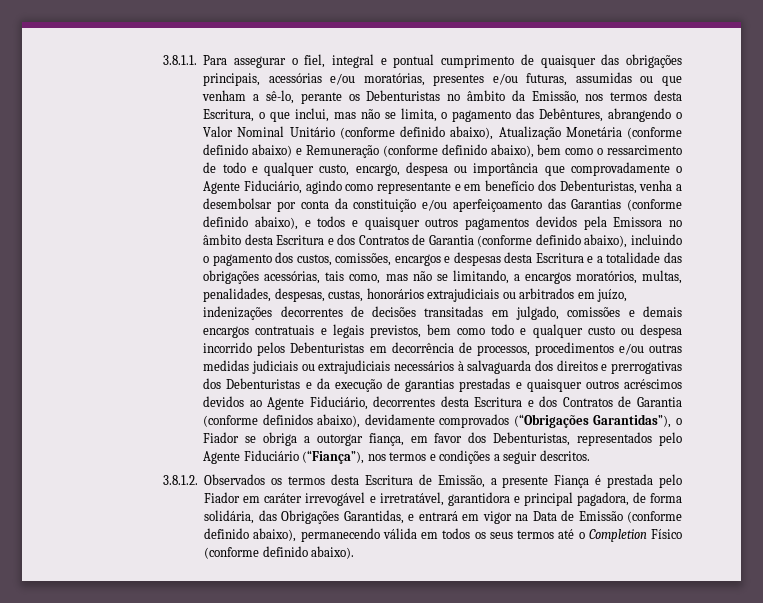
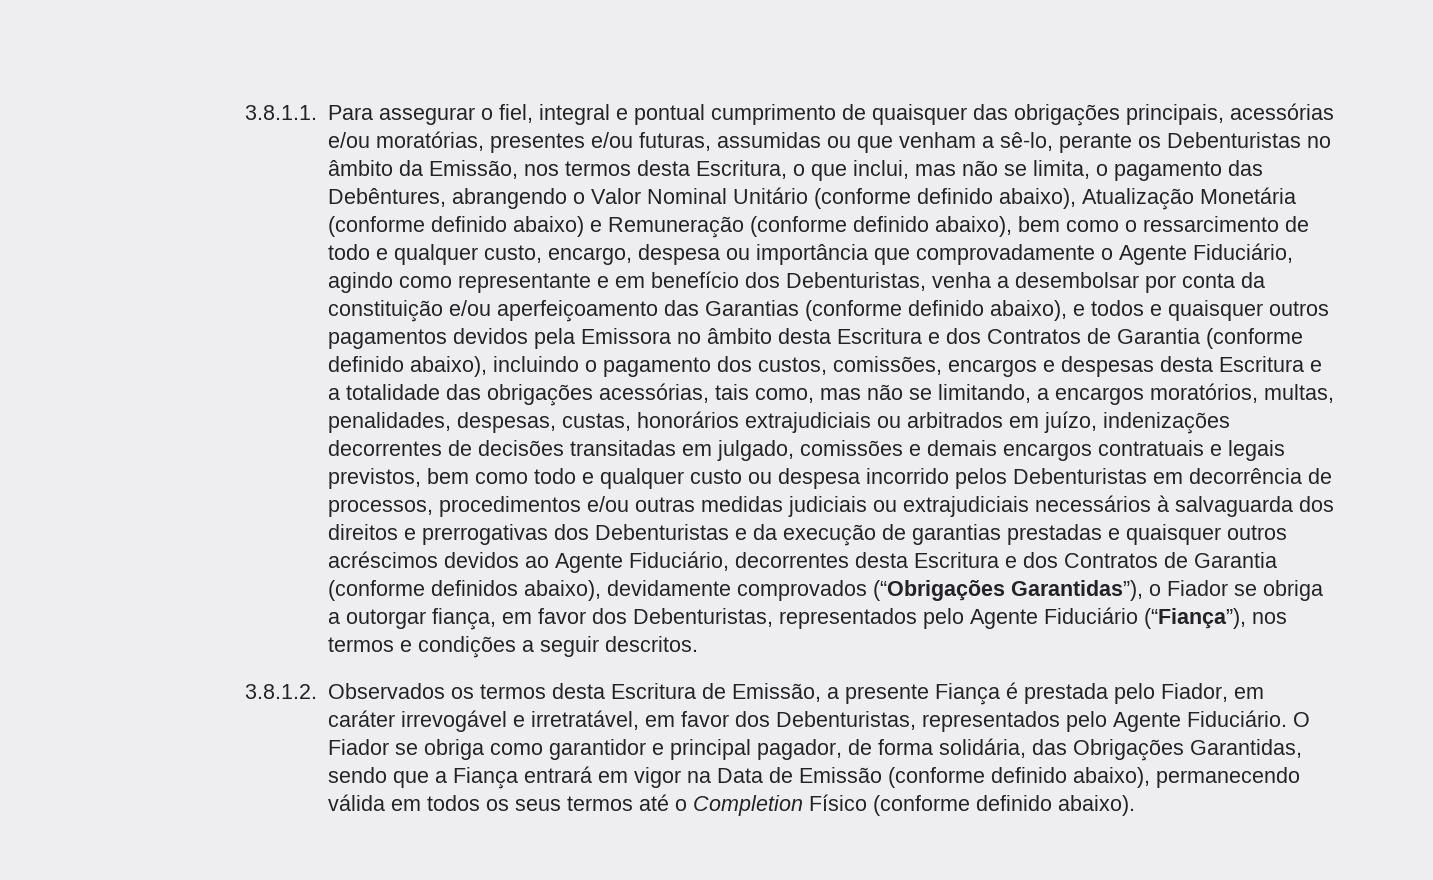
[204,492,241,503] Fiador -> [1160,683,1228,702] Fiador,
[447,492,510,506] garantidora -> [644,710,1310,732] [327,739,646,760] em favor dos Debenturistas, representados pelo Agente Fiduciário. O Fiador se obriga como garantidor
[576,492,629,506] pagadora, -> [756,739,842,760] pagador,
[408,514,415,521] e -> [327,767,518,789] sendo que a Fiança

